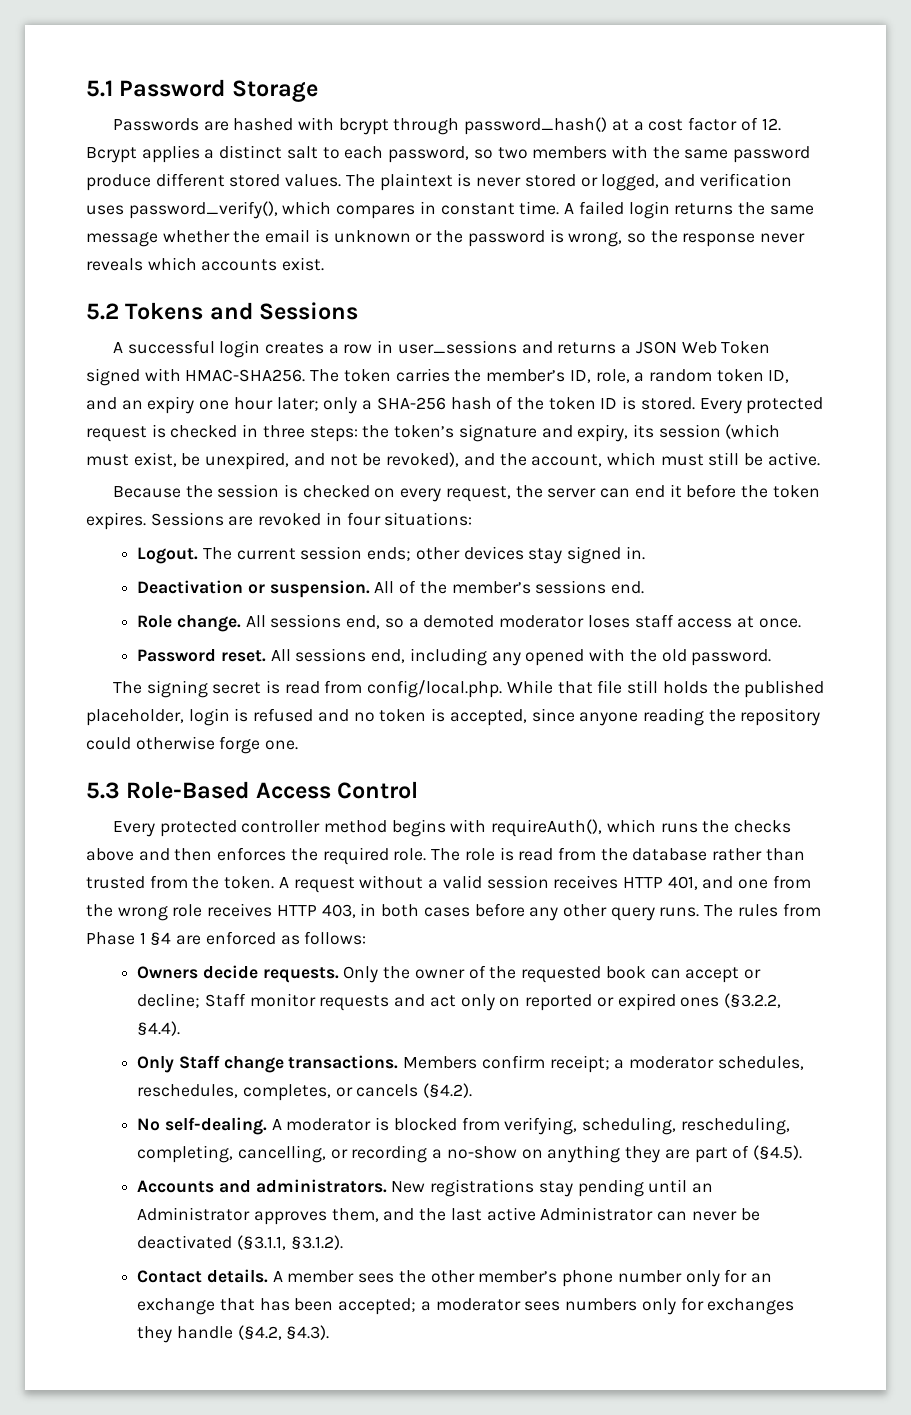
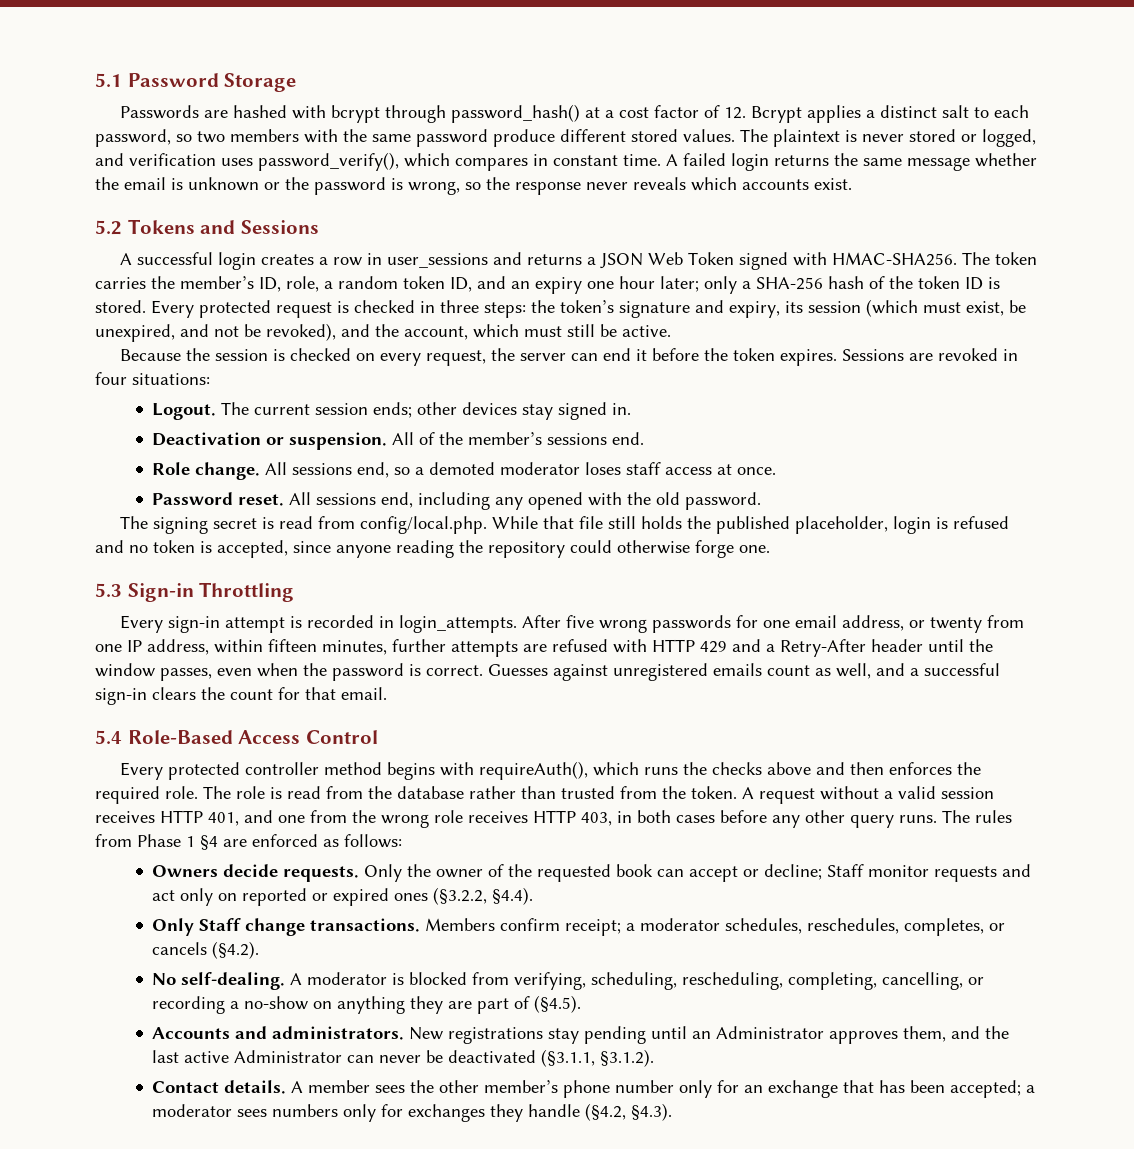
(120, 790) none -> [127,582,295,602] [120,615,1025,633] [95,639,993,657] [95,663,1000,681] [95,687,387,705] [95,730,122,744] Sign-in Throttling // Every sign-in attempt is recorded in login_attempts. After five wrong passwords for one email address, or twenty from one IP address, within fifteen minutes, further attempts are refused with HTTP 429 and a Retry-After header until the window passes, even when the password is correct. Guesses against unregistered emails count as well, and a successful sign-in clears the count for that email. // 5.4

